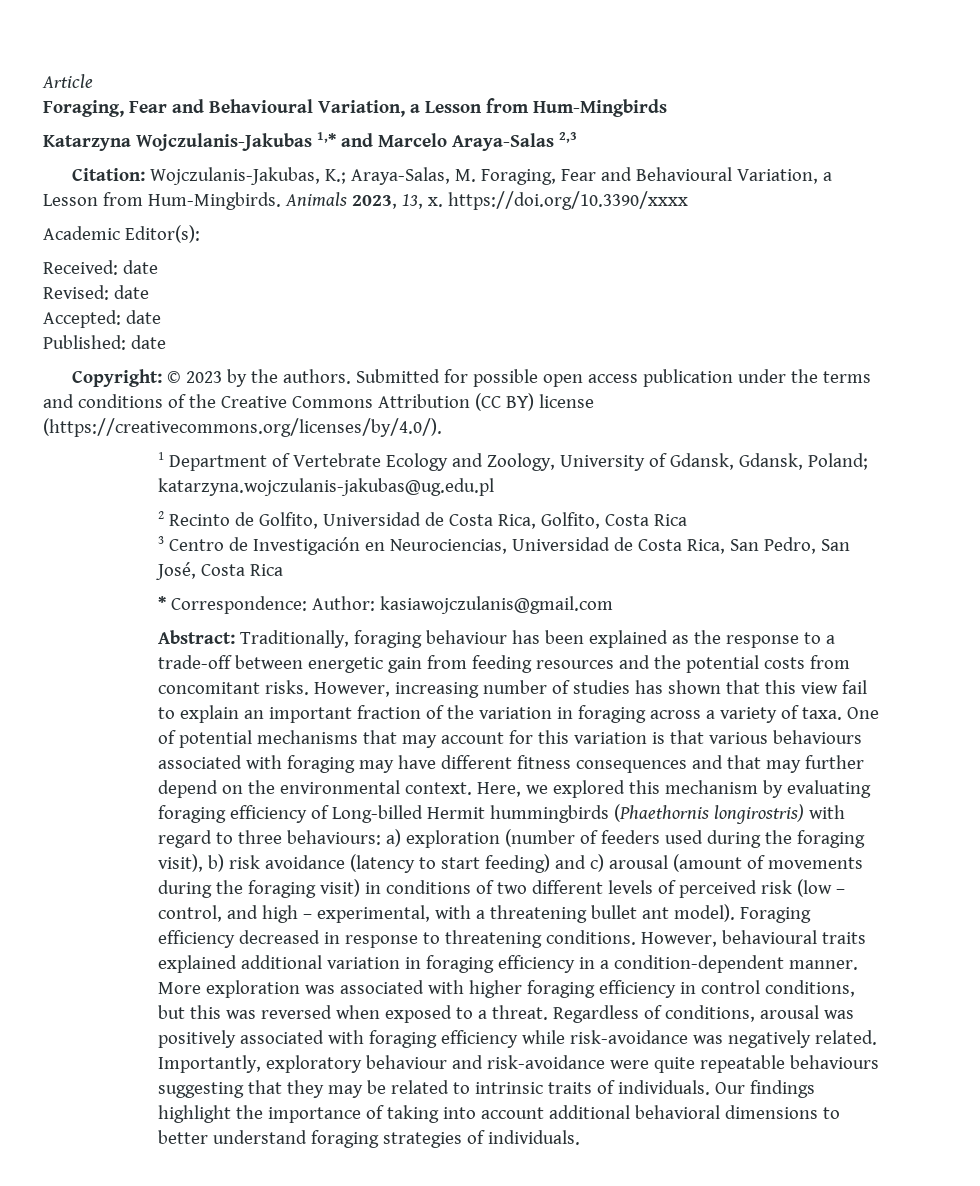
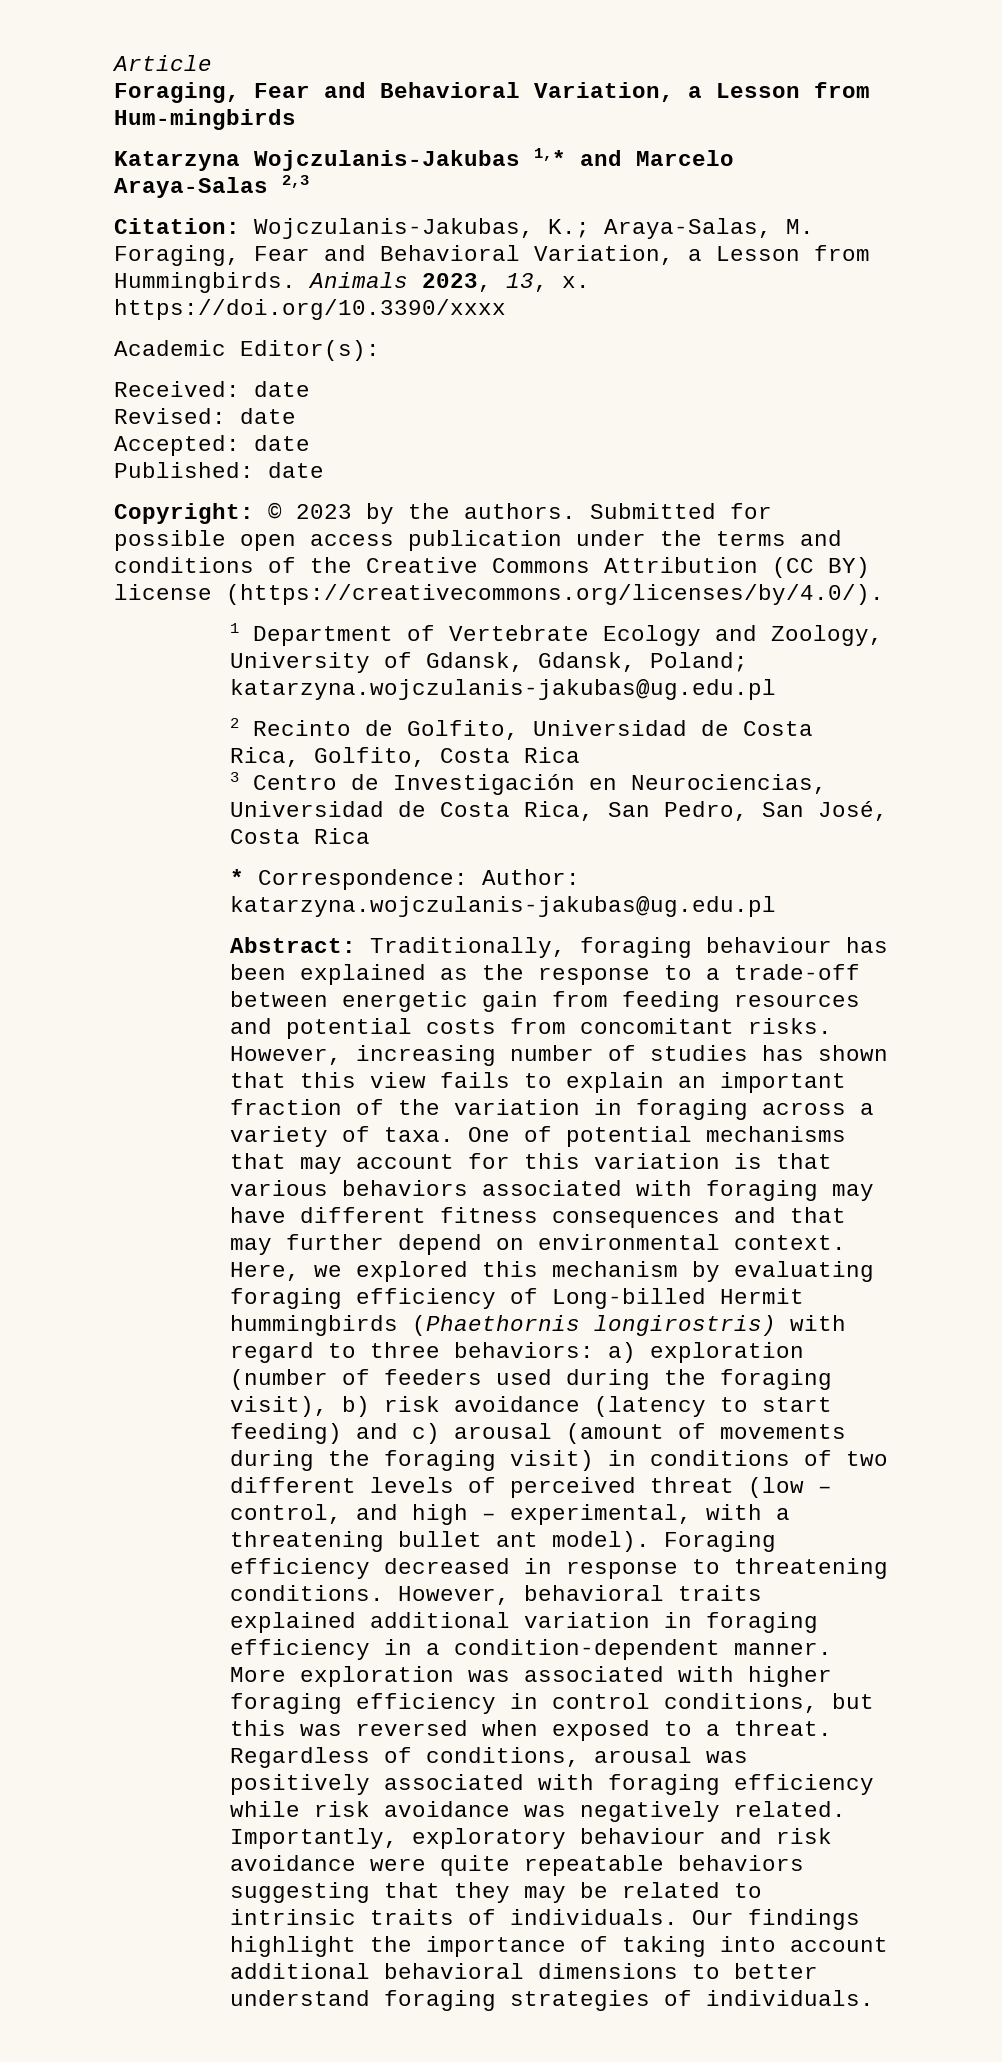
[208,98,667,117] Behavioural Variation, a Lesson from Hum-Mingbirds -> [380,82,870,102] [114,109,296,130] Behavioral Variation, a Lesson from Hum-mingbirds
[635,167,832,184] [43,192,281,210] Behavioural Variation, a Lesson from Hum-Mingbirds. -> [380,245,870,265] [114,272,296,293] Behavioral Variation, a Lesson from Hummingbirds.
[379,596,613,614] kasiawojczulanis@gmail.com -> [229,896,776,917] katarzyna.wojczulanis-jakubas@ug.edu.pl
[653,655,681,669] the -> (272, 1026) none
[841,680,867,694] fail -> [439,1072,510,1088] fails
[772,730,862,744] behaviours -> [341,1180,468,1196] behaviors
[247,780,275,794] the -> (524, 1244) none
[286,830,381,845] behaviours: -> [453,1342,594,1358] behaviors:
[760,880,792,894] risk -> [649,1477,734,1493] threat
[721,930,817,944] behavioural -> [523,1585,664,1601] behavioral
[569,1030,688,1044] risk-avoidance -> [313,1801,510,1817] risk avoidance
[486,1055,605,1069] risk-avoidance -> [775,1828,832,1844] [229,1855,356,1871] risk avoidance
[789,1055,879,1069] behaviours -> [677,1855,804,1871] behaviors

